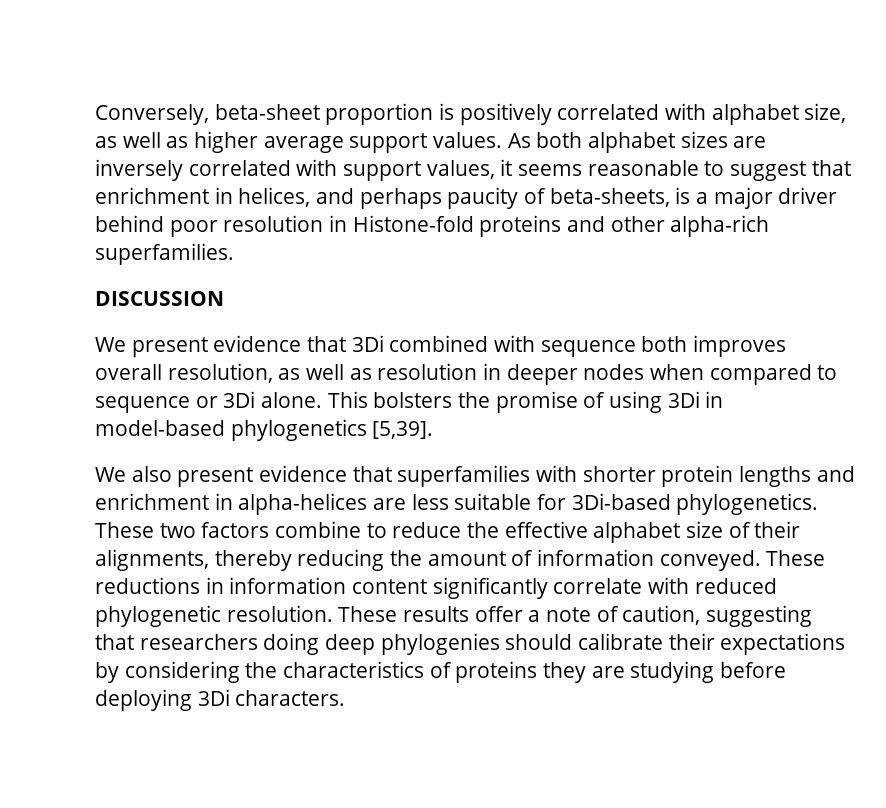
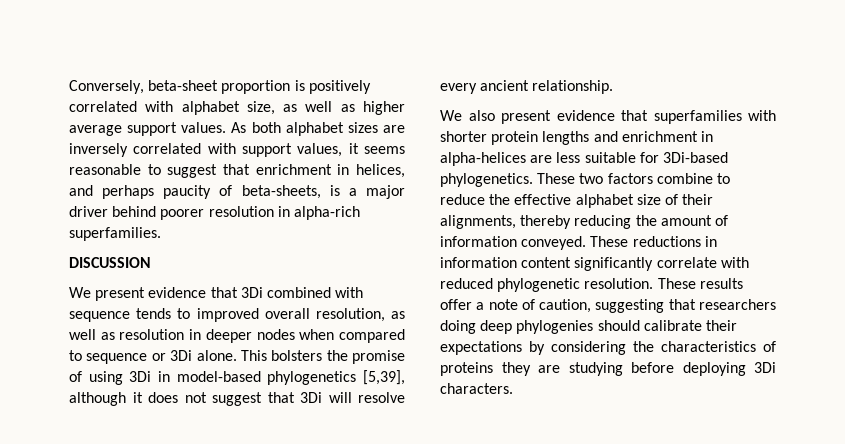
[169,215,665,237] poor resolution in Histone-fold proteins and other -> [160,206,290,220] poorer resolution in
[641,335,787,357] both improves -> [136,308,259,322] tends to improved
[372,421,434,439] [5,39]. -> [363,370,405,385] [69,392,405,406] [440,80,614,94] [5,39], although it does not suggest that 3Di will resolve every ancient relationship.

